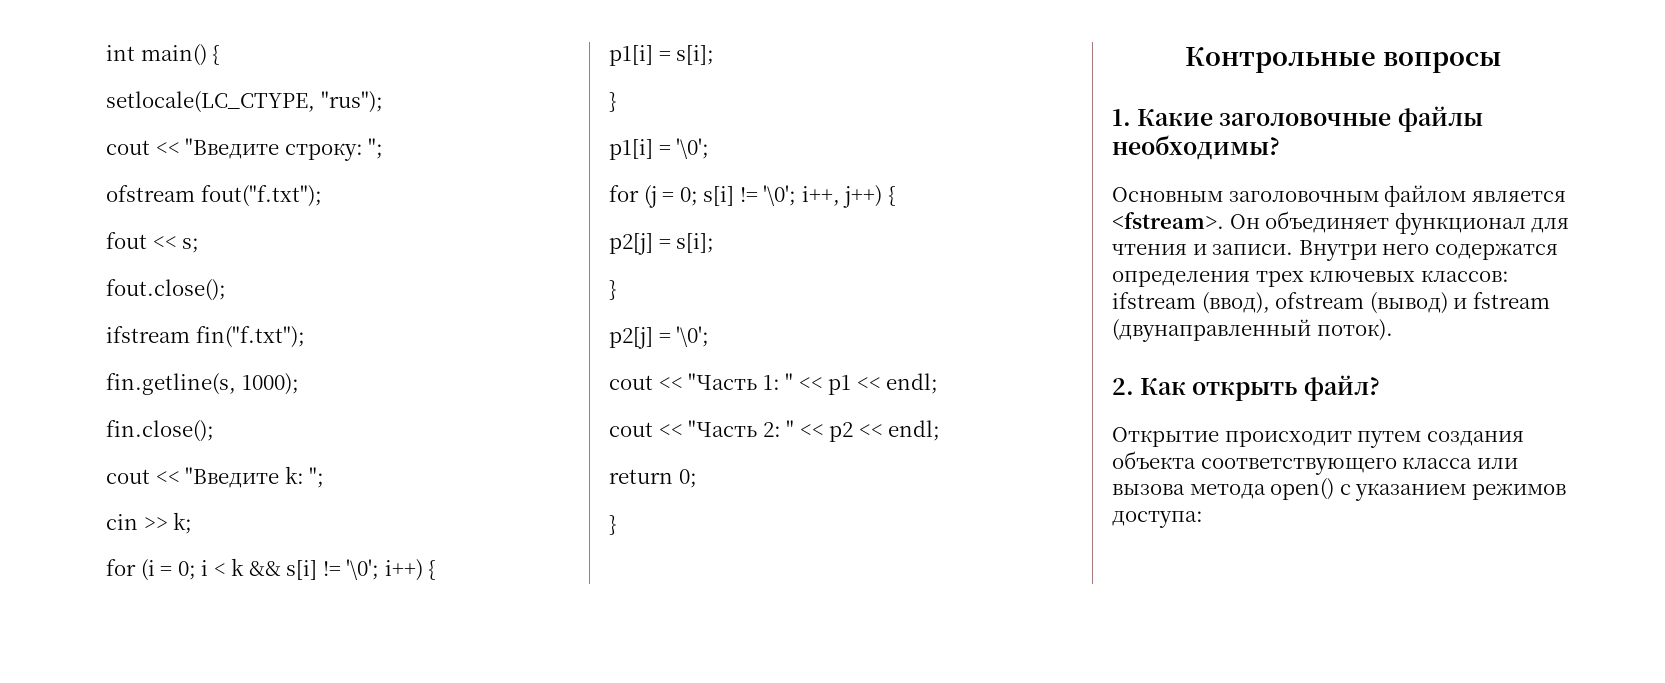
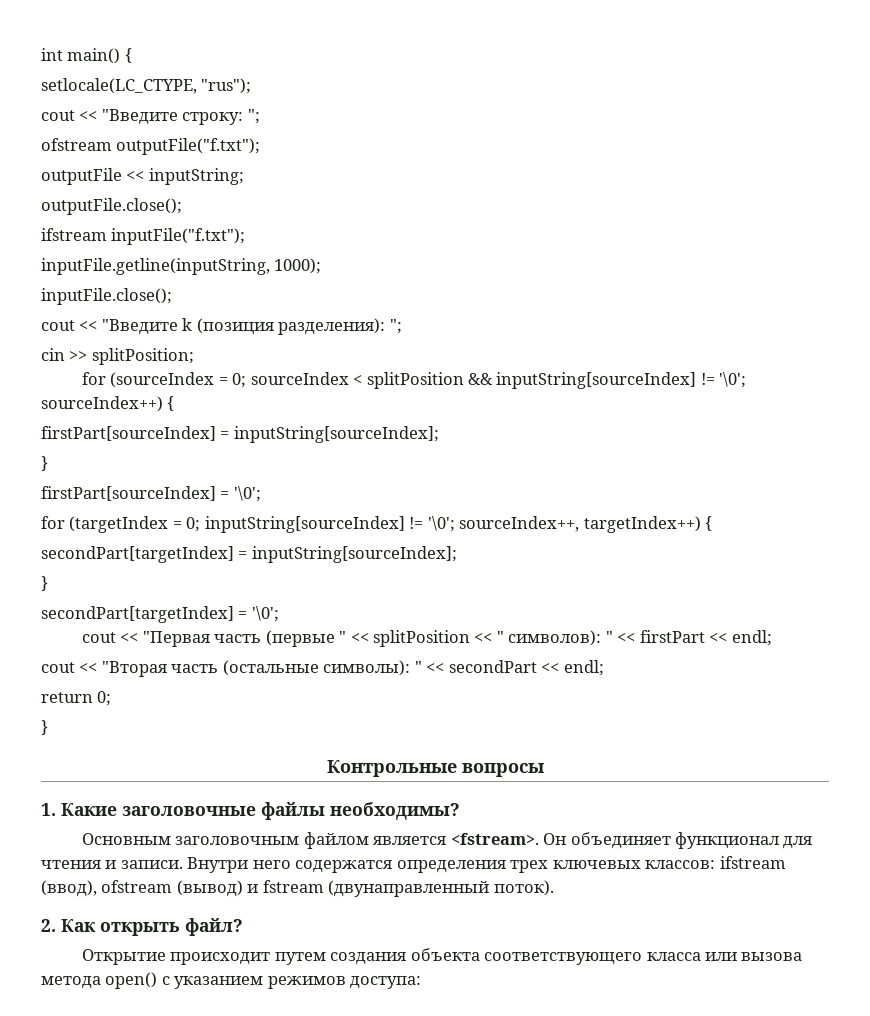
[200,185,322,207] [106,232,200,253] [106,279,226,301] [106,326,305,348] [106,373,236,395] fout("f.txt"); // fout << s; // fout.close(); // ifstream fin("f.txt"); // fin.getline(s, -> [116,138,261,155] [41,168,244,185] [41,198,182,215] [41,228,246,245] [41,258,270,275] outputFile("f.txt"); // outputFile << inputString; // outputFile.close(); // ifstream inputFile("f.txt"); // inputFile.getline(inputString,
[106,420,214,442] [106,466,304,488] fin.close(); // cout << "Введите k: -> [41,288,172,305] [41,318,386,335] inputFile.close(); // cout << "Введите k (позиция разделения):
[173,512,193,534] [106,558,437,581] [609,45,715,66] [609,92,617,112] [609,139,653,160] k; // for (i = 0; i < k && s[i] != '\0'; i++) { // p1[i] = s[i]; // } // p1[i] -> [91,348,194,365] [81,372,747,389] [41,396,175,412] [41,426,439,443] [41,456,48,471] [41,486,216,501] splitPosition; // for (sourceIndex = 0; sourceIndex < splitPosition && inputString[sourceIndex] != '\0'; sourceIndex++) { // firstPart[sourceIndex] = inputString[sourceIndex]; // } // firstPart[sourceIndex]
[643,185,896,208] [609,233,715,255] [609,280,617,300] [609,327,653,349] (j = 0; s[i] != '\0'; i++, j++) { // p2[j] = s[i]; // } // p2[j] -> [69,516,713,533] [41,546,457,563] [41,576,48,591] [41,606,234,623] (targetIndex = 0; inputString[sourceIndex] != '\0'; sourceIndex++, targetIndex++) { // secondPart[targetIndex] = inputString[sourceIndex]; // } // secondPart[targetIndex]
[688,373,852,395] "Часть 1: " << p1 -> [142,630,705,647] "Первая часть (первые " << splitPosition << " символов): " << firstPart
[688,420,854,442] "Часть 2: " << p2 -> [101,660,537,677] "Вторая часть (остальные символы): " << secondPart

